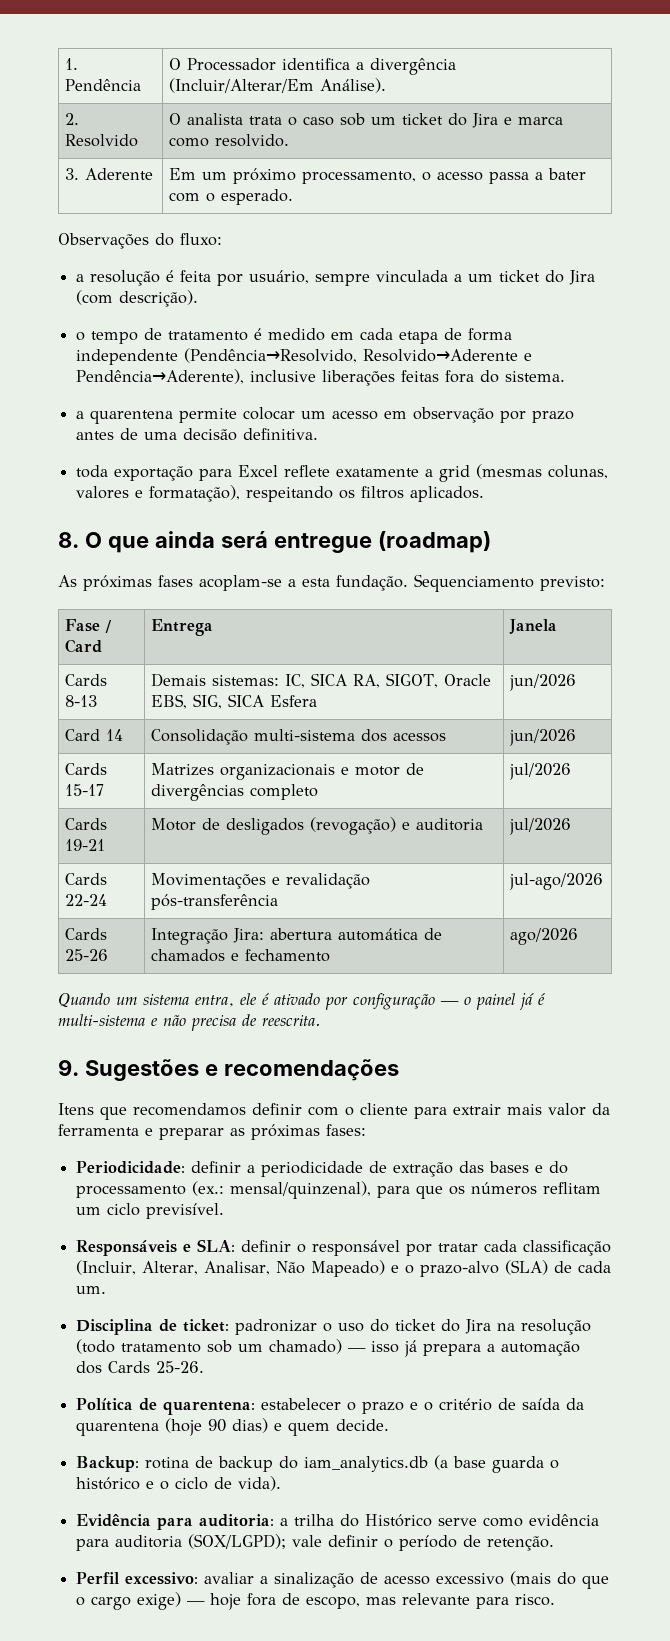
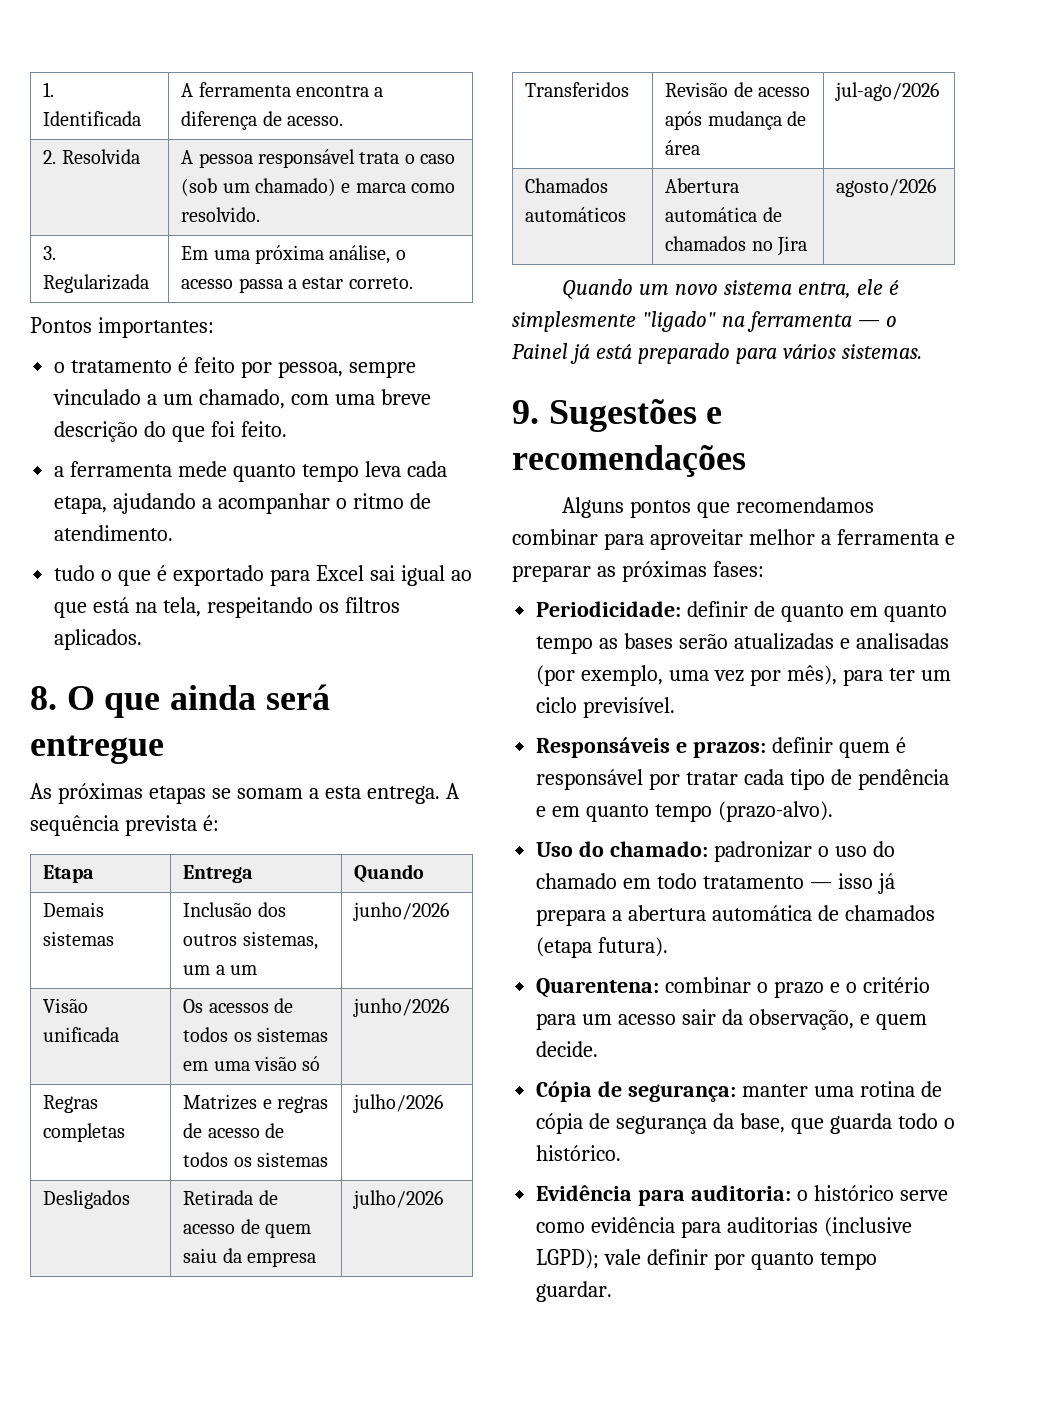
[64,79,141,91] [168,58,456,75] [168,78,386,93] [64,113,79,125] [64,134,138,147] [168,113,498,128] Pendência | O Processador identifica a divergência (Incluir/Alterar/Em Análise). // 2. Resolvido | O analista trata o caso sob um ticket do Jira -> [43,111,142,126] [181,82,384,97] [181,111,343,130] [43,149,140,164] [181,149,456,168] [181,178,336,196] Identificada | A ferramenta encontra a diferença de acesso. // 2. Resolvida | A pessoa responsável trata o caso (sob um chamado)
[84,168,153,180] Aderente -> [43,274,150,293] Regularizada
[201,168,416,184] um próximo processamento, -> [213,245,391,264] uma próxima análise,
[547,168,586,180] [168,189,293,205] [58,233,222,249] [76,270,596,286] [76,290,199,307] [76,328,513,344] [76,348,533,365] [76,369,566,386] [76,407,575,424] [76,428,319,441] [76,464,609,482] [76,485,241,502] bater com o esperado. // Observações do fluxo: // a resolução é feita por usuário, sempre vinculada a um ticket do Jira (com descrição). // o tempo de tratamento é medido em cada etapa de forma independente (Pendência→Resolvido, Resolvido→Aderente e Pendência→Aderente), inclusive liberações feitas fora do sistema. // a quarentena permite colocar um acesso em observação por prazo antes de uma decisão definitiva. // toda exportação para Excel reflete exatamente a grid (mesmas colunas, valores e formatação), -> [302,277,413,289] [30,317,214,338] [54,357,416,378] [53,389,431,409] [54,421,287,442] [54,461,447,482] [54,493,431,514] [54,525,174,541] [54,565,472,586] [54,597,202,618] estar correto. // Pontos importantes: // o tratamento é feito por pessoa, sempre vinculado a um chamado, com uma breve descrição do que foi feito. // a ferramenta mede quanto tempo leva cada etapa, ajudando a acompanhar o ritmo de atendimento. // tudo o que é exportado para Excel sai igual ao que está na tela,
[377,531,491,553] (roadmap) -> (164, 749) none
[158,574,605,592] [64,619,112,633] [64,639,102,653] [150,619,213,636] [508,619,557,634] [64,674,107,686] [64,695,97,707] [150,673,491,688] [150,694,317,709] [508,674,576,691] [64,729,123,741] [150,729,446,745] [508,729,576,746] [64,763,107,775] [64,784,104,796] [150,763,424,780] [150,784,318,801] [508,763,571,780] [64,818,107,830] [64,839,105,851] [150,817,483,835] [508,818,571,835] [64,873,107,885] [64,894,107,906] [150,873,370,889] [150,894,278,910] [508,873,603,890] [64,928,107,940] [64,949,108,961] [150,928,442,945] [150,949,330,962] [509,928,578,945] fases acoplam-se a esta fundação. Sequenciamento previsto: // Fase / Card | Entrega | Janela // Cards 8-13 | Demais sistemas: IC, SICA RA, SIGOT, Oracle EBS, SIG, SICA Esfera | jun/2026 // Card 14 | Consolidação multi-sistema dos acessos | jun/2026 // Cards 15-17 | Matrizes organizacionais e motor de divergências completo | jul/2026 // Cards 19-21 | Motor de desligados (revogação) e auditoria | jul/2026 // Cards 22-24 | Movimentações e revalidação pós-transferência | jul-ago/2026 // Cards 25-26 | Integração Jira: abertura automática de chamados e fechamento | ago/2026 -> [148,783,460,804] [30,815,219,836] [43,865,95,883] [183,865,254,883] [354,864,425,883] [43,902,105,917] [43,931,115,946] [183,902,286,917] [183,931,318,950] [183,965,257,975] [353,902,450,921] [43,998,89,1013] [43,1027,120,1042] [183,998,293,1013] [183,1027,328,1042] [183,1056,321,1071] [353,998,450,1017] [43,1095,99,1113] [43,1123,126,1142] [183,1094,328,1113] [183,1123,284,1138] [183,1152,328,1167] [353,1094,444,1113] [43,1190,131,1209] [183,1190,278,1205] [183,1219,311,1238] [183,1248,316,1267] [353,1190,444,1209] [525,82,630,97] [665,82,810,97] [665,111,806,130] [665,140,701,155] [835,82,940,101] [525,178,609,193] [525,207,627,222] [665,178,740,193] [665,207,782,222] [665,236,807,256] [836,178,937,197] etapas se somam a esta entrega. A sequência prevista é: // Etapa | Entrega | Quando // Demais sistemas | Inclusão dos outros sistemas, um a um | junho/2026 // Visão unificada | Os acessos de todos os sistemas em uma visão só | junho/2026 // Regras completas | Matrizes e regras de acesso de todos os sistemas | julho/2026 // Desligados | Retirada de acesso de quem saiu da empresa | julho/2026 // Transferidos | Revisão de acesso após mudança de área | jul-ago/2026 // Chamados automáticos | Abertura automática de chamados no Jira | agosto/2026
(137, 1001) none -> [674,284,718,295] novo
[274,993,545,1010] [58,1014,321,1031] [58,1059,399,1081] [58,1103,610,1120] ativado por configuração — o painel já é multi-sistema e não precisa de reescrita. // 9. Sugestões e recomendações // Itens que recomendamos definir com o cliente para extrair mais valor da -> [512,311,897,332] [512,343,922,364] [512,399,723,432] [512,445,746,477] [562,497,874,518] [512,529,831,550] simplesmente "ligado" na ferramenta — o Painel já está preparado para vários sistemas. // 9. Sugestões e recomendações // Alguns pontos que recomendamos combinar para aproveitar melhor a
[247,1161,569,1177] [76,1181,602,1199] a periodicidade de extração das bases e do processamento (ex.: mensal/quinzenal), para que os números reflitam -> [754,601,947,622] [536,633,949,654] [536,665,915,686] de quanto em quanto tempo as bases serão atualizadas e analisadas (por exemplo, uma vez por mês), para ter
[197,1239,612,1256] [76,1260,612,1277] [76,1286,107,1294] [76,1319,592,1335] [76,1339,343,1354] SLA: definir o responsável por tratar cada classificação (Incluir, Alterar, Analisar, Não Mapeado) e o prazo-alvo (SLA) de cada um. // Disciplina de ticket: padronizar o uso do ticket do Jira na resolução (todo tratamento sob um chamado) -> [693,737,906,758] [536,769,949,790] [536,801,833,822] [536,841,895,862] [536,873,805,889] prazos: definir quem é responsável por tratar cada tipo de pendência e em quanto tempo (prazo-alvo). // Uso do chamado: padronizar o uso do chamado em todo tratamento
[501,1341,581,1356] [76,1361,205,1374] [76,1398,342,1415] automação dos Cards 25-26. // Política de quarentena: estabelecer -> [628,905,935,921] [536,937,669,958] [536,977,752,998] abertura automática de chamados (etapa futura). // Quarentena: combinar
[498,1398,585,1410] [76,1418,390,1436] [76,1455,560,1473] [76,1476,282,1491] [76,1514,600,1530] [76,1534,555,1551] [76,1571,610,1589] [76,1592,556,1610] de saída da quarentena (hoje 90 dias) e quem decide. // Backup: rotina de backup do iam_analytics.db (a base guarda o histórico e o ciclo de vida). // Evidência para auditoria: a trilha do Histórico serve como evidência para auditoria (SOX/LGPD); vale definir o período de retenção. // Perfil excessivo: avaliar a sinalização de acesso excessivo (mais do que o cargo exige) — hoje fora de escopo, mas relevante para risco. -> [536,1009,927,1030] [536,1041,599,1057] [536,1081,942,1102] [536,1113,955,1134] [536,1145,622,1161] [536,1185,948,1206] [536,1217,912,1238] [536,1249,877,1270] [536,1281,613,1302] para um acesso sair da observação, e quem decide. // Cópia de segurança: manter uma rotina de cópia de segurança da base, que guarda todo o histórico. // Evidência para auditoria: o histórico serve como evidência para auditorias (inclusive LGPD); vale definir por quanto tempo guardar.

